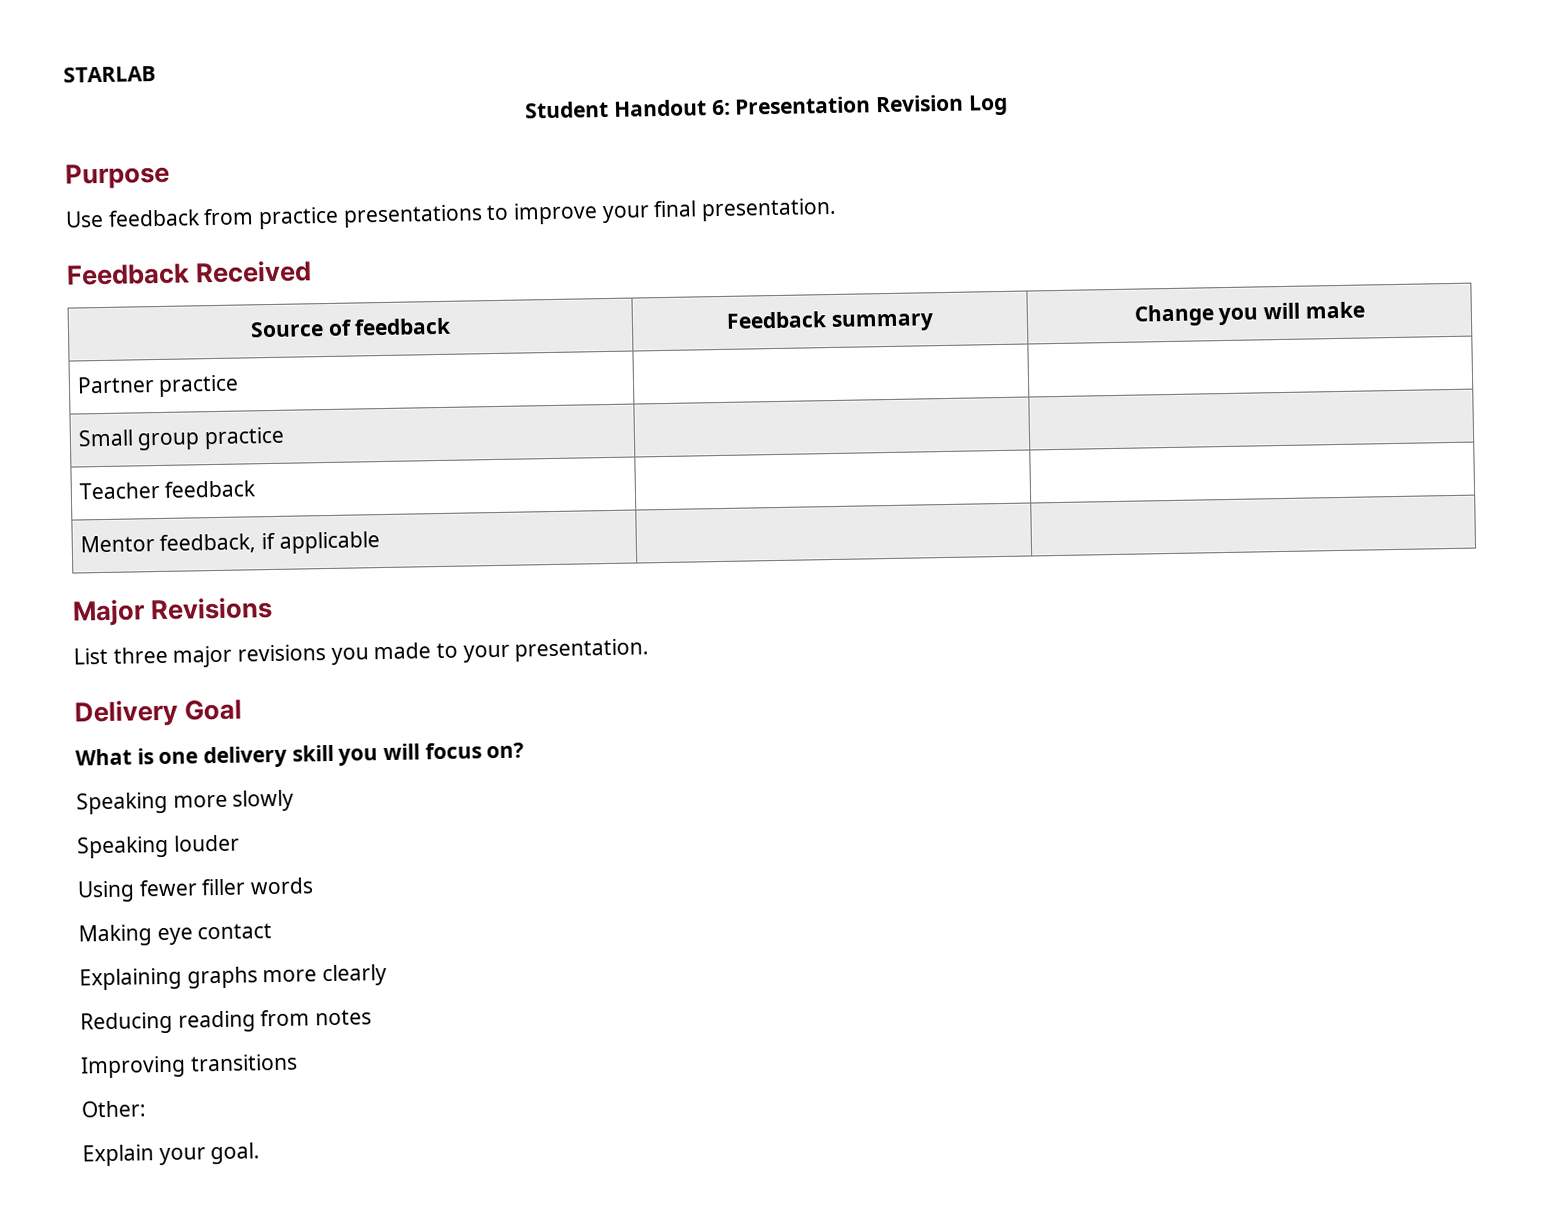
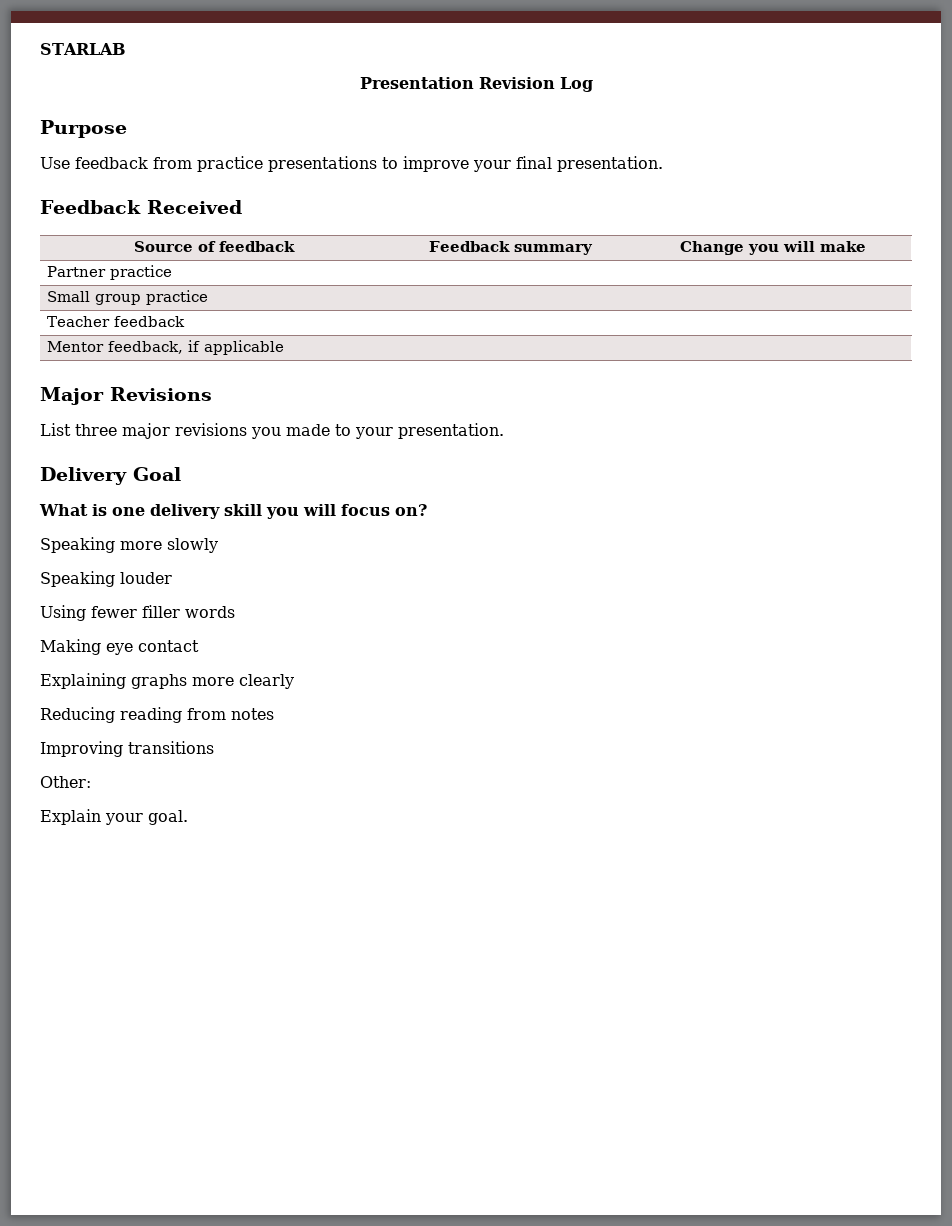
[524,99,731,119] Student Handout 6: -> (126, 49) none

